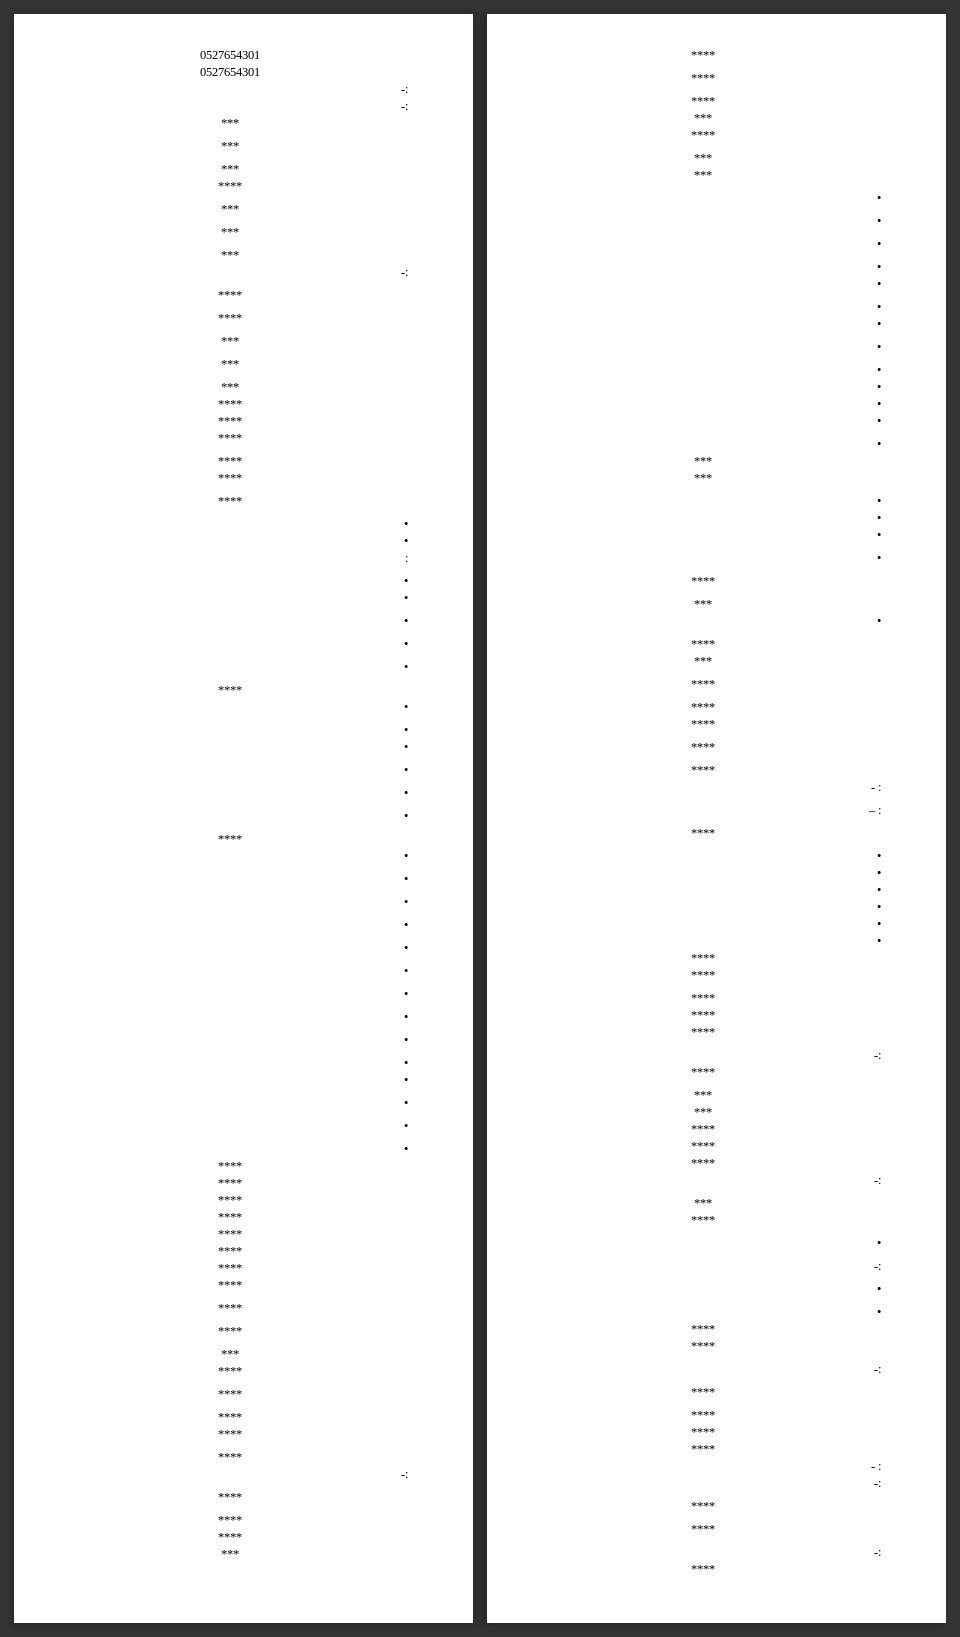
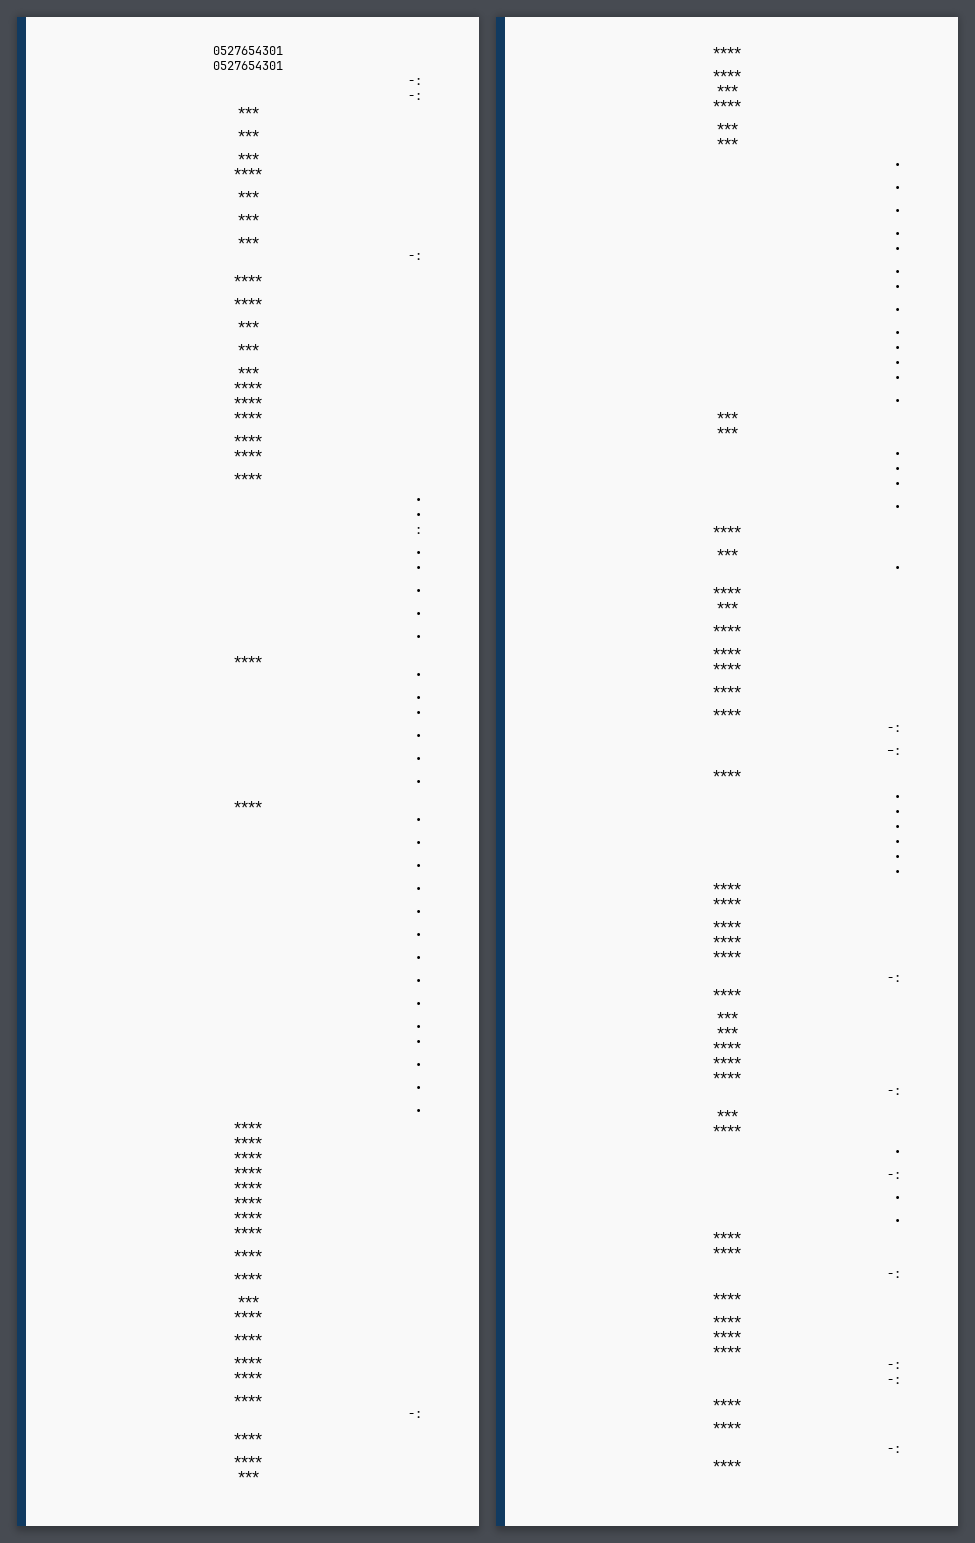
[218,1533,242,1541] [221,1550,239,1558] [691,51,715,59] [691,74,715,82] [691,97,715,105] // **** // *** // **** // **** // **** -> [237,1471,259,1479] [713,47,741,55] [713,70,741,78] // *** // **** // ****
[870,785,881,791] [867,808,881,814] - : // – : -> [887,725,901,732] [887,748,901,755] -: // –:
[870,1464,881,1470] - : -> [887,1362,901,1369] -:

